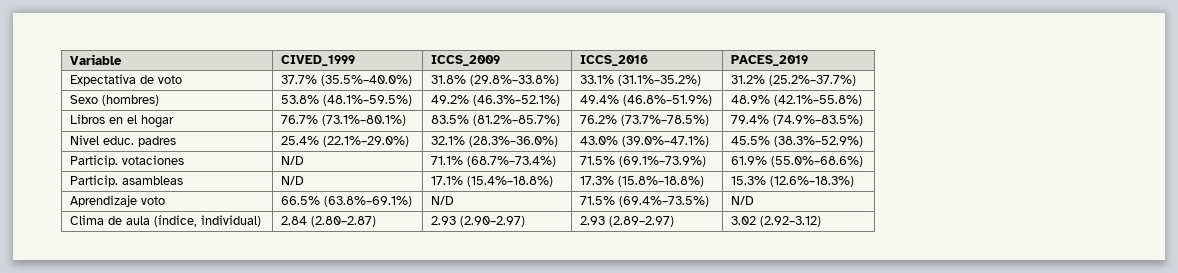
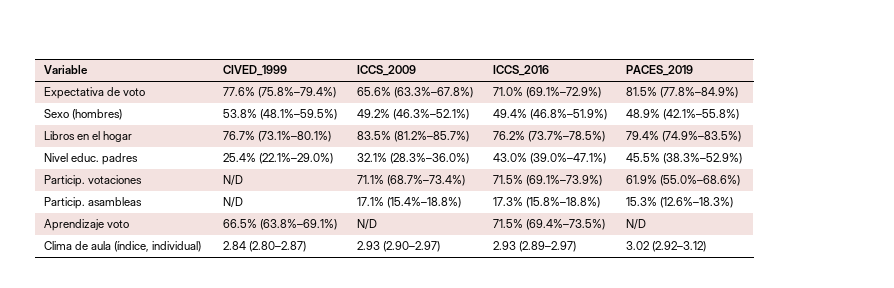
[281,75,413,86] [431,75,560,86] [580,75,702,86] [731,75,857,86] 37.7% (35.5%–40.0%) | 31.8% (29.8%–33.8%) | 33.1% (31.1%–35.2%) | 31.2% (25.2%–37.7%) -> [222,87,336,98] [356,87,473,98] [492,87,601,98] [625,87,738,98] 77.6% (75.8%–79.4%) | 65.6% (63.3%–67.8%) | 71.0% (69.1%–72.9%) | 81.5% (77.8%–84.9%)

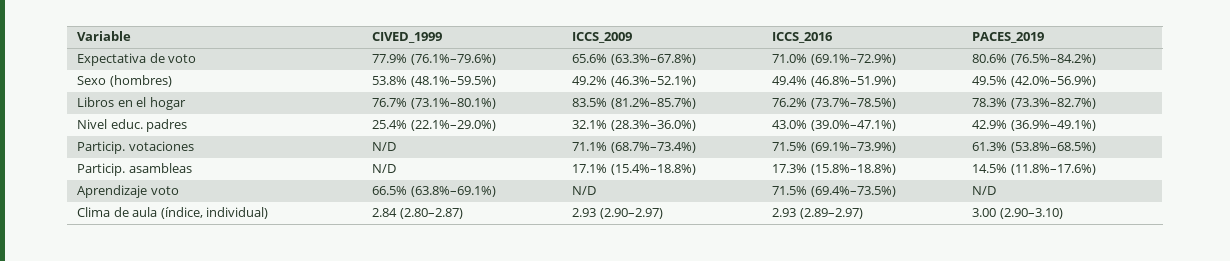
[222,87,336,98] 77.6% (75.8%–79.4%) -> [372,54,496,65] 77.9% (76.1%–79.6%)
[625,87,738,98] 81.5% (77.8%–84.9%) -> [972,54,1096,65] 80.6% (76.5%–84.2%)
[625,109,739,120] 48.9% (42.1%–55.8%) -> [972,76,1096,87] 49.5% (42.0%–56.9%)
[625,131,741,142] 79.4% (74.9%–83.5%) -> [972,98,1096,109] 78.3% (73.3%–82.7%)
[625,153,742,164] 45.5% (38.3%–52.9%) -> [972,120,1096,131] 42.9% (36.9%–49.1%)
[625,175,740,186] 61.9% (55.0%–68.6%) -> [972,142,1096,153] 61.3% (53.8%–68.5%)
[625,197,733,208] 15.3% (12.6%–18.3%) -> [972,164,1096,175] 14.5% (11.8%–17.6%)
[625,241,706,252] 3.02 (2.92–3.12) -> [972,208,1063,219] 3.00 (2.90–3.10)

